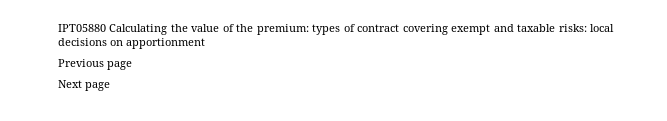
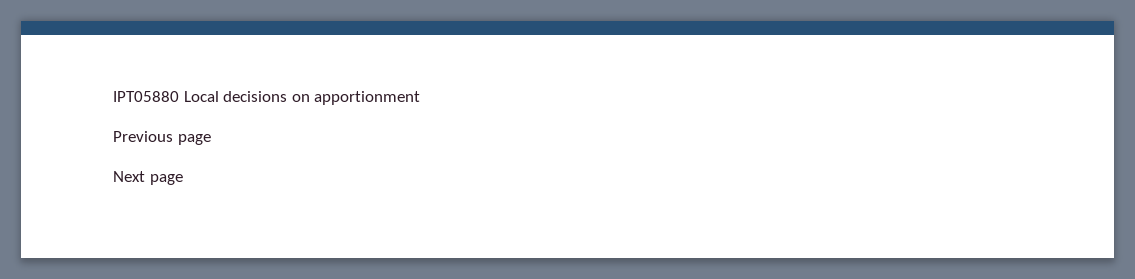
[109,24,614,35] Calculating the value of the premium: types of contract covering exempt and taxable risks: local -> [183,91,219,102] Local

